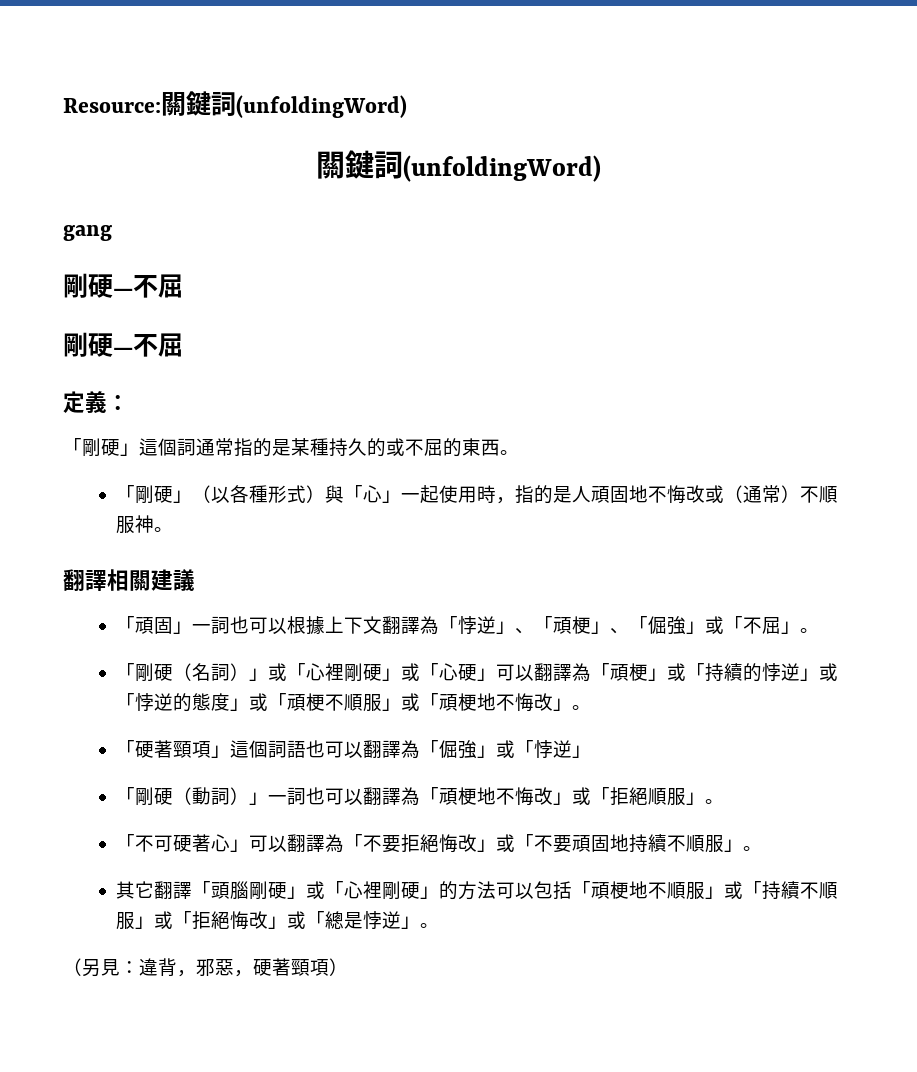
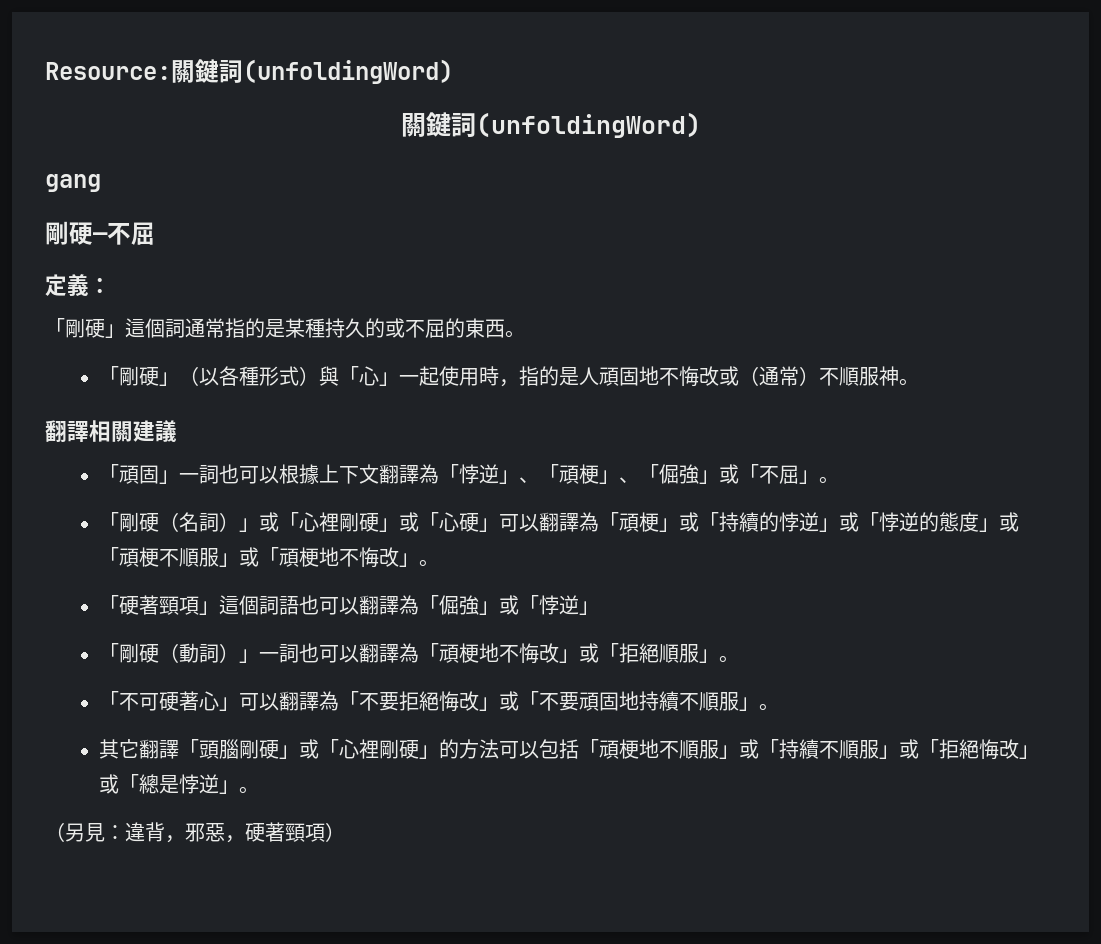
[63,332,183,357] // 剛硬—不屈 -> (155, 233) none

